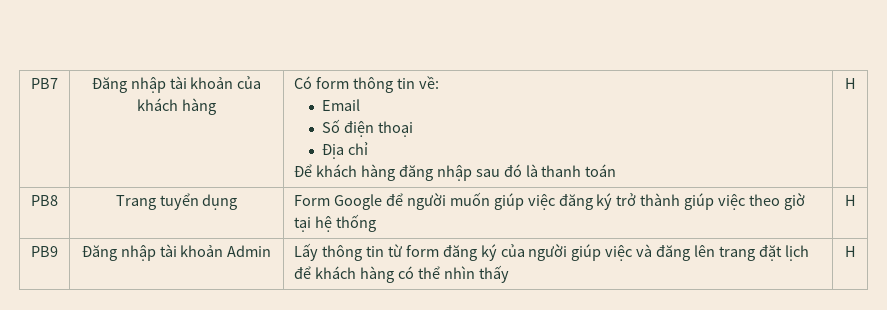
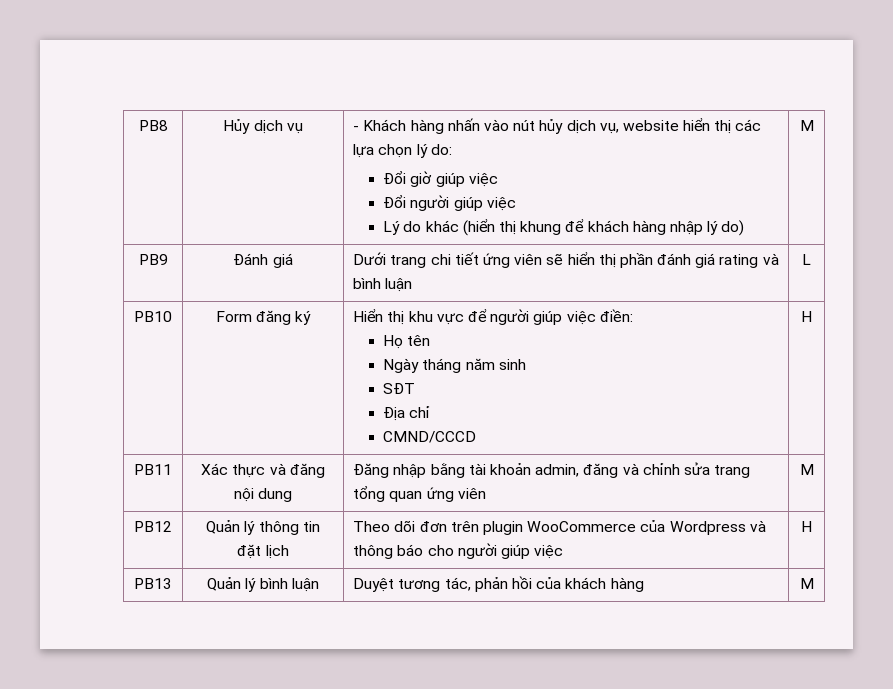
[31,78,58,89] [91,76,262,93] [137,98,216,115] [294,76,439,93] [322,99,361,111] [322,119,413,137] [322,142,368,159] [294,164,617,181] [844,78,856,89] [31,195,58,206] [115,193,238,210] [294,192,805,210] [294,214,376,232] [844,195,856,206] [31,246,58,257] [81,244,272,261] [294,243,809,261] [294,265,509,283] [844,246,856,257] PB7 | Đăng nhập tài khoản của khách hàng | Có form thông tin về: // Email // Số điện thoại // Địa chỉ // Để khách hàng đăng nhập sau đó là thanh toán | H // PB8 | Trang tuyển dụng | Form Google để người muốn giúp việc đăng ký trở thành giúp việc theo giờ tại hệ thống | H // PB9 | Đăng nhập tài khoản Admin | Lấy thông tin từ form đăng ký của người giúp việc và đăng lên trang đặt lịch để khách hàng có thể nhìn thấy | H -> [138,120,168,131] [223,119,303,134] [353,118,762,134] [353,144,452,158] [383,171,498,187] [383,195,516,211] [383,219,745,236] [799,120,814,131] [138,254,168,265] [233,253,293,268] [353,252,779,268] [353,278,413,292] [802,254,811,265] [134,311,172,322] [215,310,312,325] [353,309,633,325] [383,335,431,349] [383,358,526,373] [383,383,416,394] [383,406,431,421] [383,431,477,443] [801,311,812,322] [134,464,172,475] [201,463,325,478] [233,488,293,502] [353,462,751,478] [353,486,486,502] [799,464,814,475] [134,521,172,532] [206,520,320,535] [237,544,289,559] [353,520,766,535] [353,543,564,559] [801,521,812,532] [134,578,172,589] [207,577,319,592] [353,576,644,592] [799,578,814,589] PB8 | Hủy dịch vụ | - Khách hàng nhấn vào nút hủy dịch vụ, website hiển thị các lựa chọn lý do: // Đổi giờ giúp việc // Đổi người giúp việc // Lý do khác (hiển thị khung để khách hàng nhập lý do) | M // PB9 | Đánh giá | Dưới trang chi tiết ứng viên sẽ hiển thị phần đánh giá rating và bình luận | L // PB10 | Form đăng ký | Hiển thị khu vực để người giúp việc điền: // Họ tên // Ngày tháng năm sinh // SĐT // Địa chỉ // CMND/CCCD | H // PB11 | Xác thực và đăng nội dung | Đăng nhập bằng tài khoản admin, đăng và chỉnh sửa trang tổng quan ứng viên | M // PB12 | Quản lý thông tin đặt lịch | Theo dõi đơn trên plugin WooCommerce của Wordpress và thông báo cho người giúp việc | H // PB13 | Quản lý bình luận | Duyệt tương tác, phản hồi của khách hàng | M

